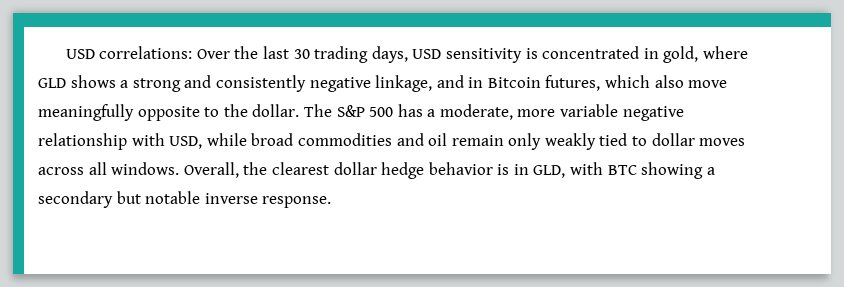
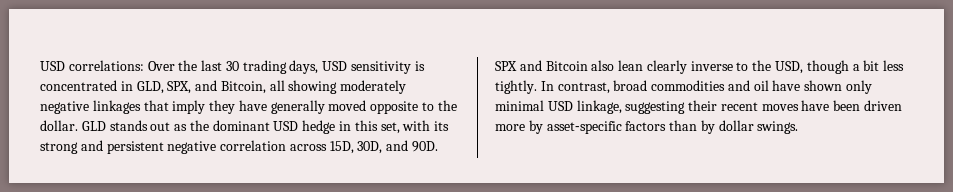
[663,46,748,63] [38,75,728,92] [38,104,684,121] [38,133,746,150] [38,162,715,179] [38,191,332,208] gold, where GLD shows a strong and consistently negative linkage, and in Bitcoin futures, which also move meaningfully opposite to the dollar. The S&P 500 has a moderate, more variable negative relationship with USD, while broad commodities and oil remain only weakly tied to dollar moves across all windows. Overall, the clearest dollar hedge behavior is in GLD, with BTC showing a secondary but notable inverse response. -> [136,80,407,94] [40,100,457,114] [40,120,450,134] [40,140,439,154] [495,60,905,74] [495,80,873,94] [495,100,903,114] [495,120,799,134] GLD, SPX, and Bitcoin, all showing moderately negative linkages that imply they have generally moved opposite to the dollar. GLD stands out as the dominant USD hedge in this set, with its strong and persistent negative correlation across 15D, 30D, and 90D. SPX and Bitcoin also lean clearly inverse to the USD, though a bit less tightly. In contrast, broad commodities and oil have shown only minimal USD linkage, suggesting their recent moves have been driven more by asset‑specific factors than by dollar swings.

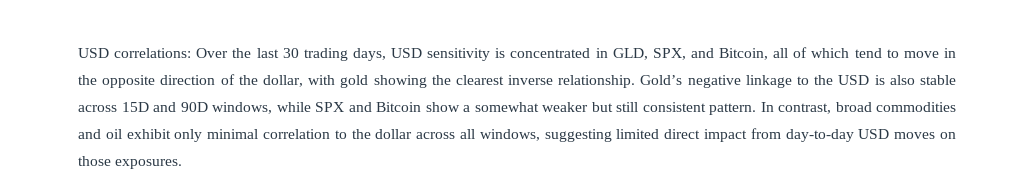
[288,80,407,94] [40,100,457,114] [40,120,450,134] [40,140,439,154] [495,60,905,74] [495,80,537,94] showing moderately negative linkages that imply they have generally moved opposite to the dollar. GLD stands out as the dominant USD hedge in this set, with its strong and persistent negative correlation across 15D, 30D, and 90D. SPX and Bitcoin also lean clearly inverse to the USD, though a bit less tightly. -> [793,47,957,58] [78,74,956,88] [78,102,756,115] of which tend to move in the opposite direction of the dollar, with gold showing the clearest inverse relationship. Gold’s negative linkage to the USD is also stable across 15D and 90D windows, while SPX and Bitcoin show a somewhat weaker but still consistent pattern.
[772,80,873,94] [495,100,903,114] [495,120,799,134] have shown only minimal USD linkage, suggesting their recent moves have been driven more by asset‑specific factors than by dollar swings. -> [126,128,956,142] [78,156,183,169] exhibit only minimal correlation to the dollar across all windows, suggesting limited direct impact from day-to-day USD moves on those exposures.

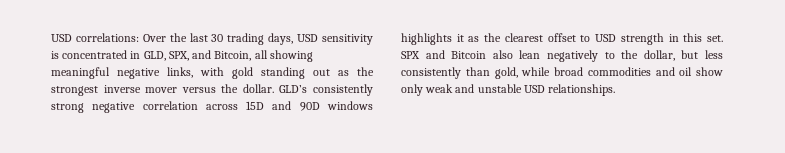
[793,47,957,58] [78,74,956,88] [78,102,956,115] [78,128,956,142] [78,156,183,169] of which tend to move in the opposite direction of the dollar, with gold showing the clearest inverse relationship. Gold’s negative linkage to the USD is also stable across 15D and 90D windows, while SPX and Bitcoin show a somewhat weaker but still consistent pattern. In contrast, broad commodities and oil exhibit only minimal correlation to the dollar across all windows, suggesting limited direct impact from day-to-day USD moves on those exposures. -> [269,50,313,62] [51,67,374,79] [51,84,373,96] [51,101,373,113] [401,33,723,45] [401,50,723,62] [401,67,723,79] [401,84,616,96] showing meaningful negative links, with gold standing out as the strongest inverse mover versus the dollar. GLD’s consistently strong negative correlation across 15D and 90D windows highlights it as the clearest offset to USD strength in this set. SPX and Bitcoin also lean negatively to the dollar, but less consistently than gold, while broad commodities and oil show only weak and unstable USD relationships.

